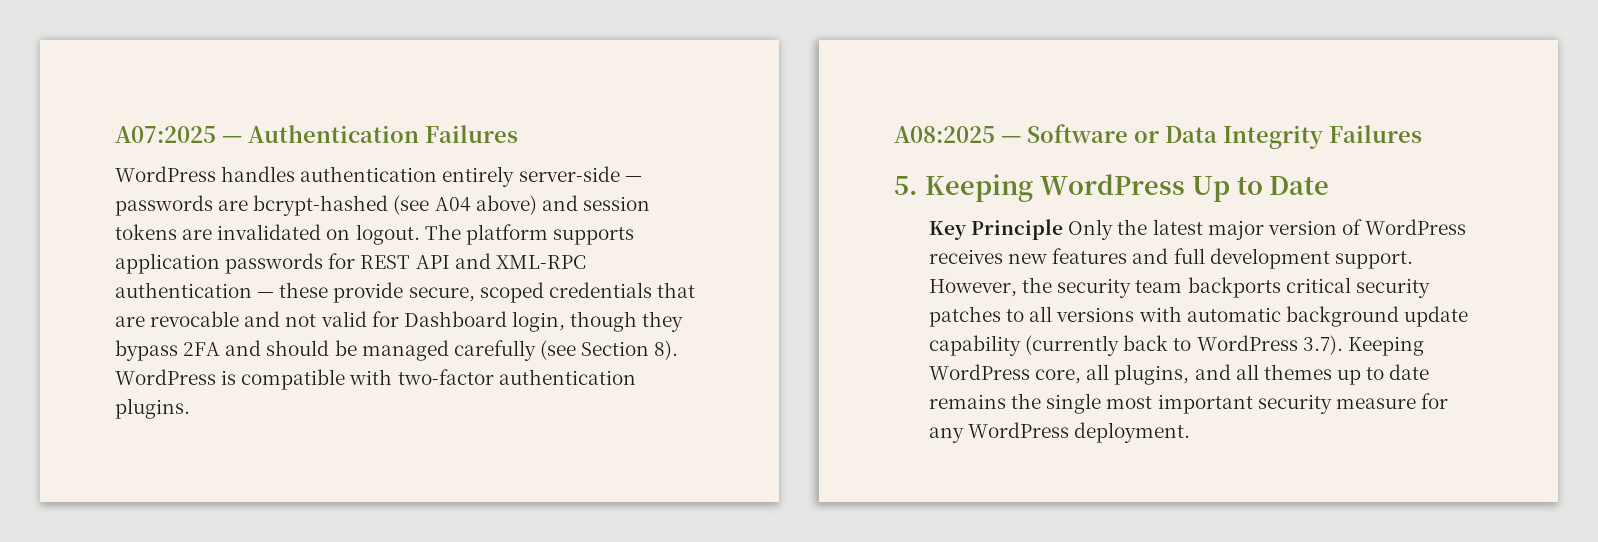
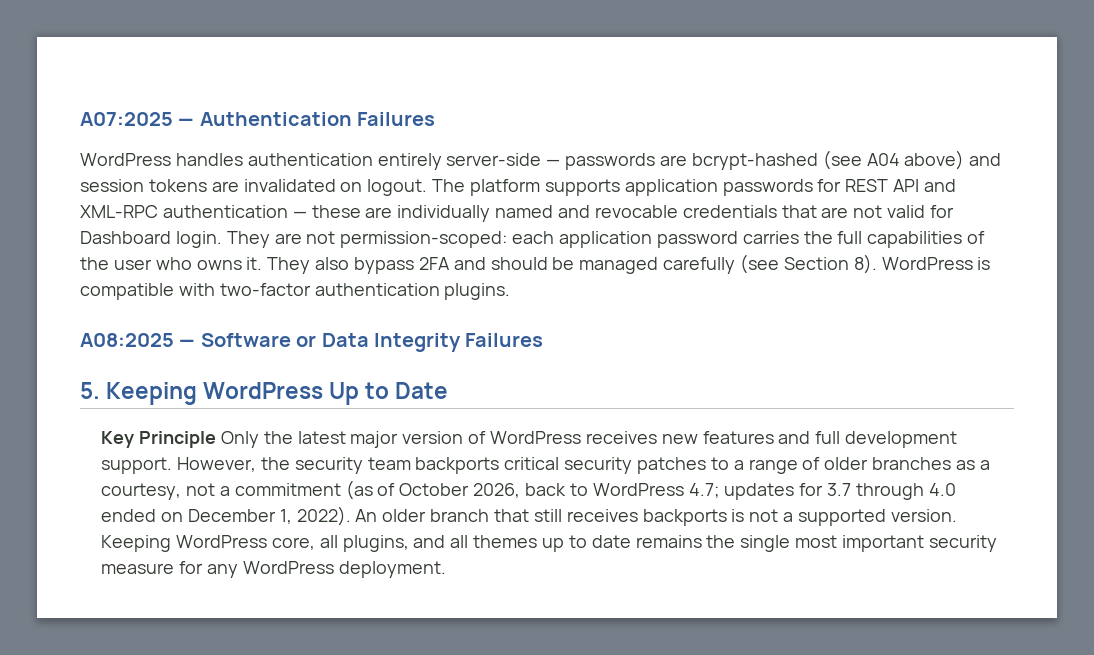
[333,282,544,303] provide secure, scoped -> [365,205,678,222] are individually named and revocable
[150,311,281,327] revocable and -> (849, 212) none
[511,311,684,332] login, though they -> [175,231,986,248] [80,257,350,274] login. They are not permission-scoped: each application password carries the full capabilities of the user who owns it. They also
[1029,306,1468,327] [928,335,1343,356] all versions with automatic background update capability (currently back to WordPress 3.7). -> [733,457,990,474] [101,480,956,500] [101,506,957,526] a range of older branches as a courtesy, not a commitment (as of October 2026, back to WordPress 4.7; updates for 3.7 through 4.0 ended on December 1, 2022). An older branch that still receives backports is not a supported version.

